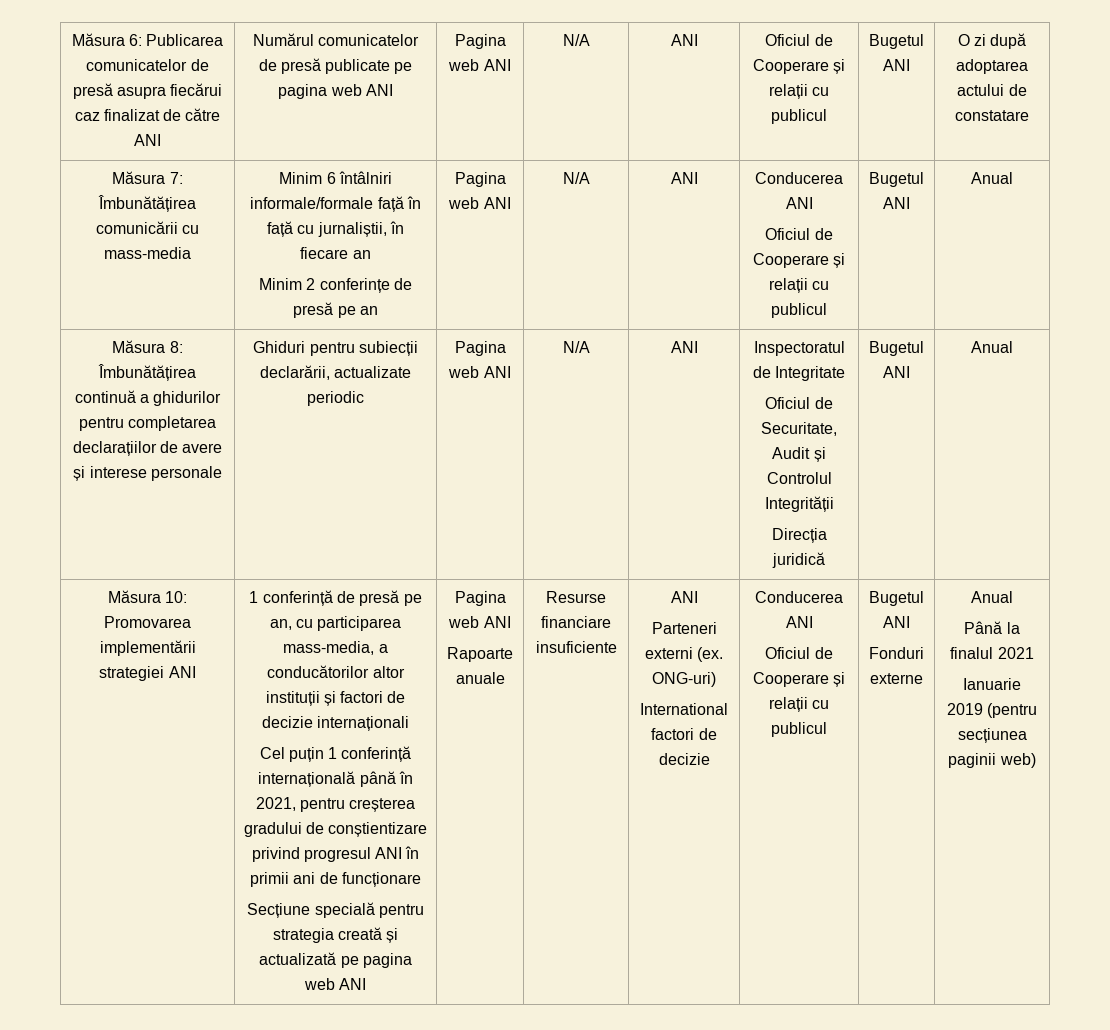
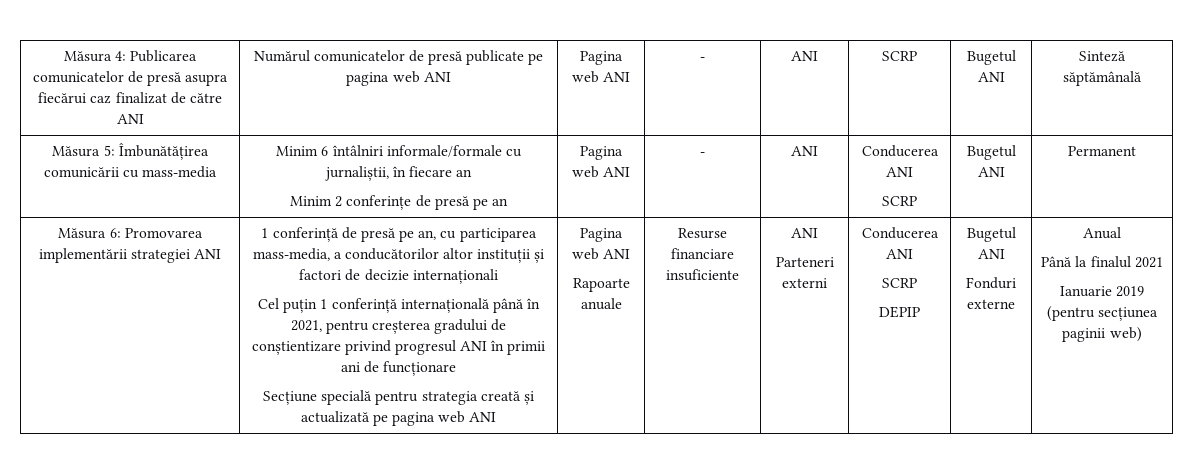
[71,33,142,46] Măsura 6: -> [63,51,126,62] Măsura 4:
[562,34,590,46] [670,34,698,46] [765,34,833,46] [752,59,846,74] [768,84,830,99] [771,109,827,124] [869,34,924,49] [883,59,910,71] [957,33,1027,49] [956,59,1028,74] [957,84,1027,96] [955,110,1029,121] [112,171,183,184] N/A | ANI | Oficiul de Cooperare și relații cu publicul | Bugetul ANI | O zi după adoptarea actului de constatare // Măsura 7: -> [700,57,705,61] [791,51,818,61] [882,51,917,61] [966,50,1016,65] [977,72,1005,82] [1079,51,1126,62] [1063,71,1142,86] [52,145,115,157] - | ANI | SCRP | Bugetul ANI | Sinteză săptămânală // Măsura 5:
[377,196,421,212] [267,221,294,237] față în față -> (502, 151) none
[562,172,590,184] N/A -> [700,152,705,156] -
[765,228,833,240] [752,253,846,268] [768,278,830,293] [771,303,827,318] [869,172,924,187] [883,197,910,209] [971,172,1013,184] [112,340,183,353] [98,364,196,381] [74,390,222,406] [78,416,217,431] [72,441,223,456] [73,466,222,481] [253,341,418,356] [259,365,412,380] [307,391,364,406] [454,341,506,356] [448,366,511,378] [562,341,590,353] [670,341,698,353] [753,341,845,356] [752,366,846,381] [765,397,833,409] [761,422,837,436] [772,447,826,462] [766,472,832,484] [764,496,834,512] [771,528,827,543] [772,552,825,568] [869,341,924,356] [883,366,910,378] [971,341,1013,353] [107,590,188,603] Oficiul de Cooperare și relații cu publicul | Bugetul ANI | Anual // Măsura 8: Îmbunătățirea continuă a ghidurilor pentru completarea declarațiilor de avere și interese personale | Ghiduri pentru subiecții declarării, actualizate periodic | Pagina web ANI | N/A | ANI | Inspectoratul de Integritate // Oficiul de Securitate, Audit și Controlul Integrității // Direcția juridică | Bugetul ANI | Anual // Măsura 10: -> [882,196,917,206] [966,145,1016,160] [977,167,1005,177] [1068,146,1136,156] [58,228,121,239] SCRP | Bugetul ANI | Permanent // Măsura 6:
[697,647,724,662] [652,672,716,687] [640,703,728,715] [651,728,717,740] [658,753,710,765] [755,591,843,603] [785,616,813,628] [765,647,833,659] [752,672,846,687] [768,697,830,712] [771,722,827,737] (ex. ONG-uri) // International factori de decizie | Conducerea ANI // Oficiul de Cooperare și relații cu publicul -> [861,227,939,239] [886,249,913,259] [882,278,917,288] [879,306,920,318] | Conducerea ANI // SCRP // DEPIP

